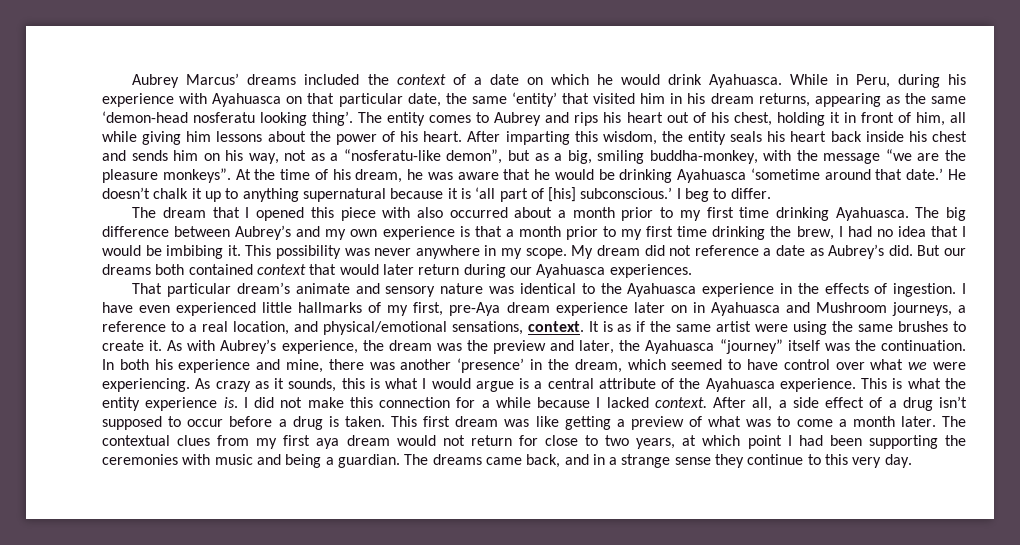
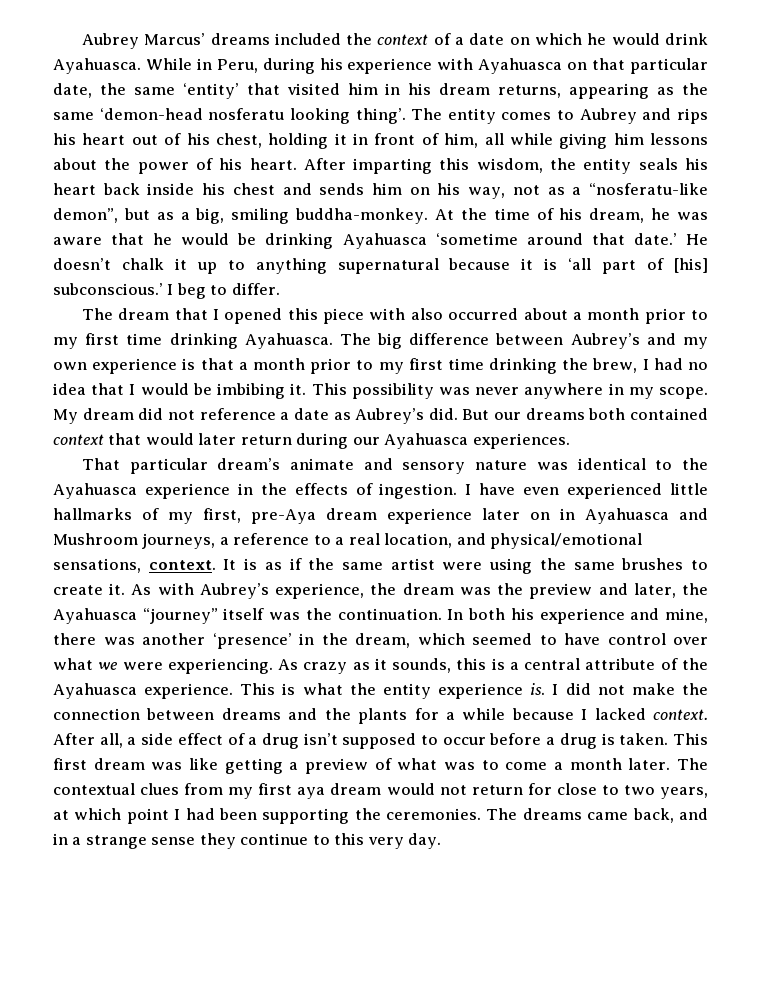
[649,149,966,164] [102,168,231,183] buddha-monkey, with the message “we are the pleasure monkeys”. -> [295,208,429,224] buddha-monkey.
[385,378,530,392] what I would argue is -> (505, 664) none
[349,397,450,408] this connection -> [682,683,708,695] [53,708,408,724] the connection between dreams and the plants
[102,454,400,468] ceremonies with music and being a guardian. -> [386,808,482,820] ceremonies.

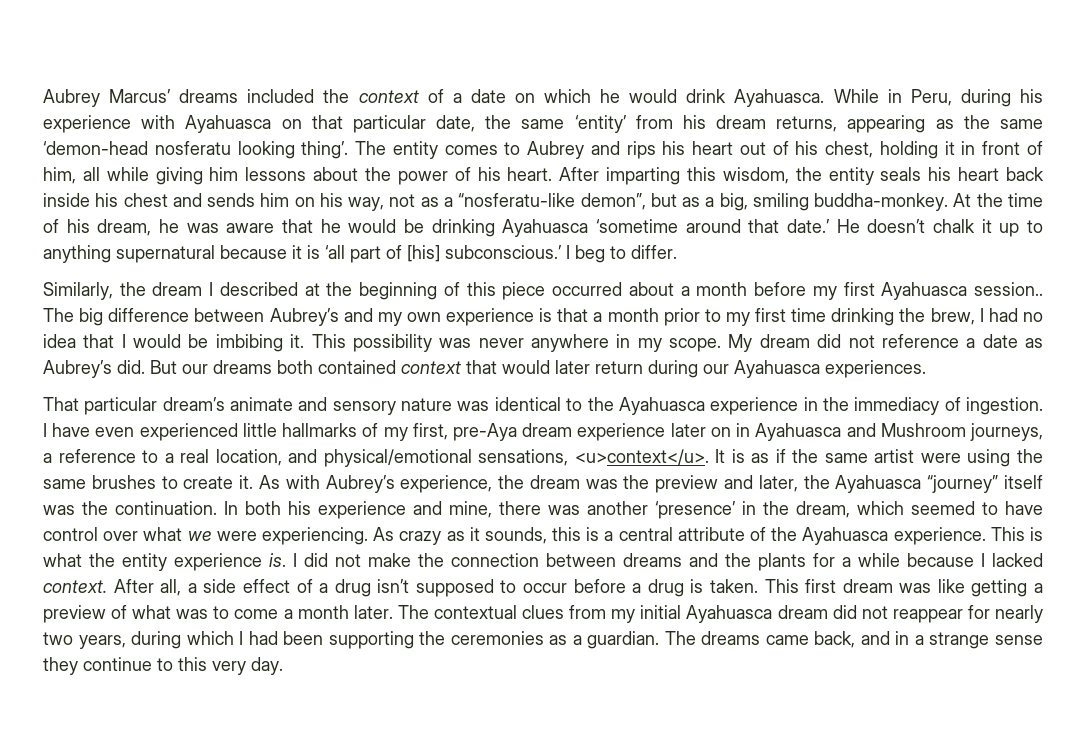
[246,83,401,95] that visited him in -> [635,115,673,129] from
[81,308,708,324] [53,333,333,349] The dream that I opened this piece with also occurred about a month prior to my first time drinking Ayahuasca. -> [43,282,1043,300] Similarly, the dream I described at the beginning of this piece occurred about a month before my first Ayahuasca session..
[294,483,348,495] effects -> [854,397,940,415] immediacy
[148,560,216,570] context. -> [574,449,709,465] <u>context</u>.
[258,783,708,799] [53,808,169,824] first aya dream would not return for close to two years, at which point -> [640,605,1043,623] [43,631,234,649] initial Ayahuasca dream did not reappear for nearly two years, during which
[386,808,482,820] ceremonies. -> [450,631,660,649] ceremonies as a guardian.

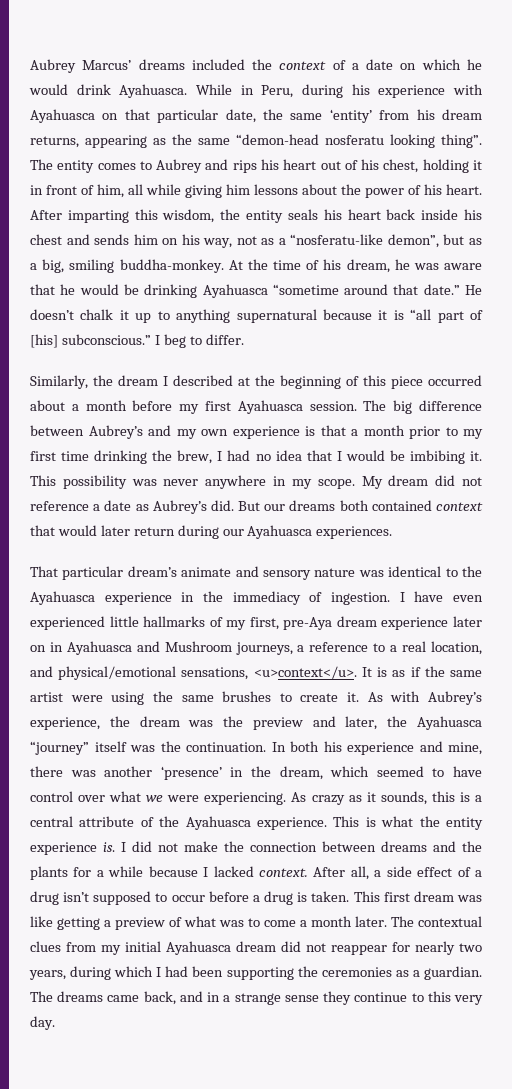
[43,141,148,155] ‘demon-head -> [236,134,319,145] “demon-head
[301,141,349,159] thing’. -> [441,134,482,148] thing”.
[596,219,679,233] ‘sometime -> [272,284,339,295] “sometime
[787,219,830,233] date.’ -> [423,284,460,295] date.”
[325,245,345,259] ‘all -> [410,309,432,320] “all
[445,245,562,259] subconscious.’ -> [61,334,151,345] subconscious.”
[973,282,1043,296] session.. -> [309,401,357,411] session.

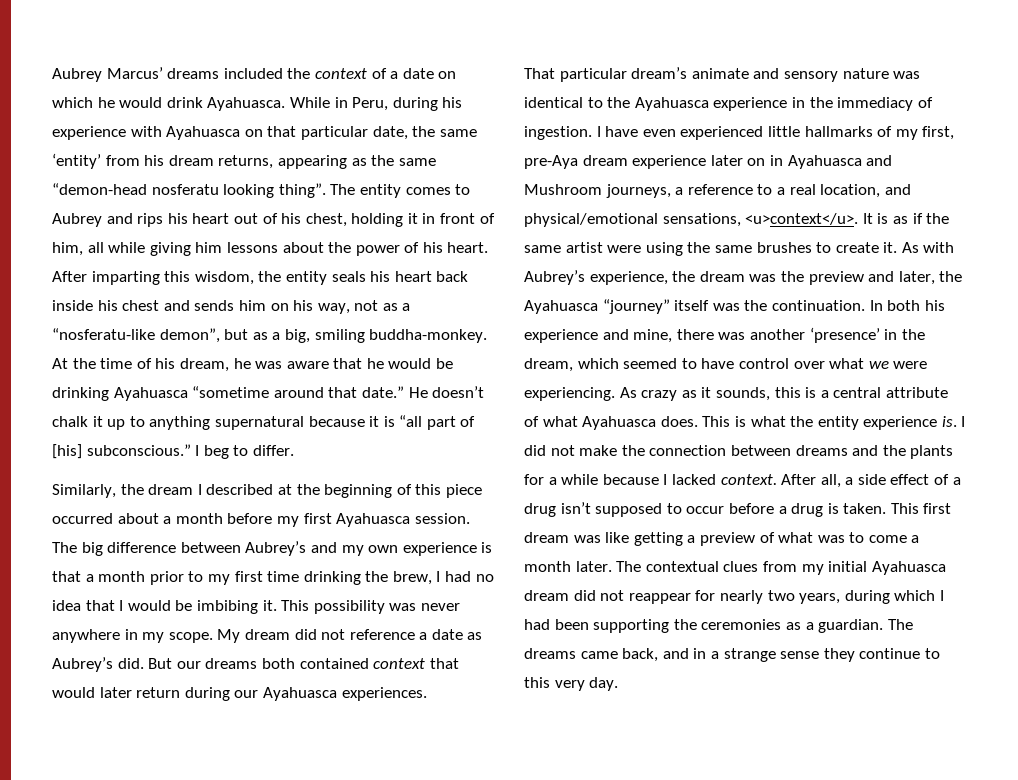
[159,816,327,830] the Ayahuasca experience. -> [542,416,698,430] what Ayahuasca does.

